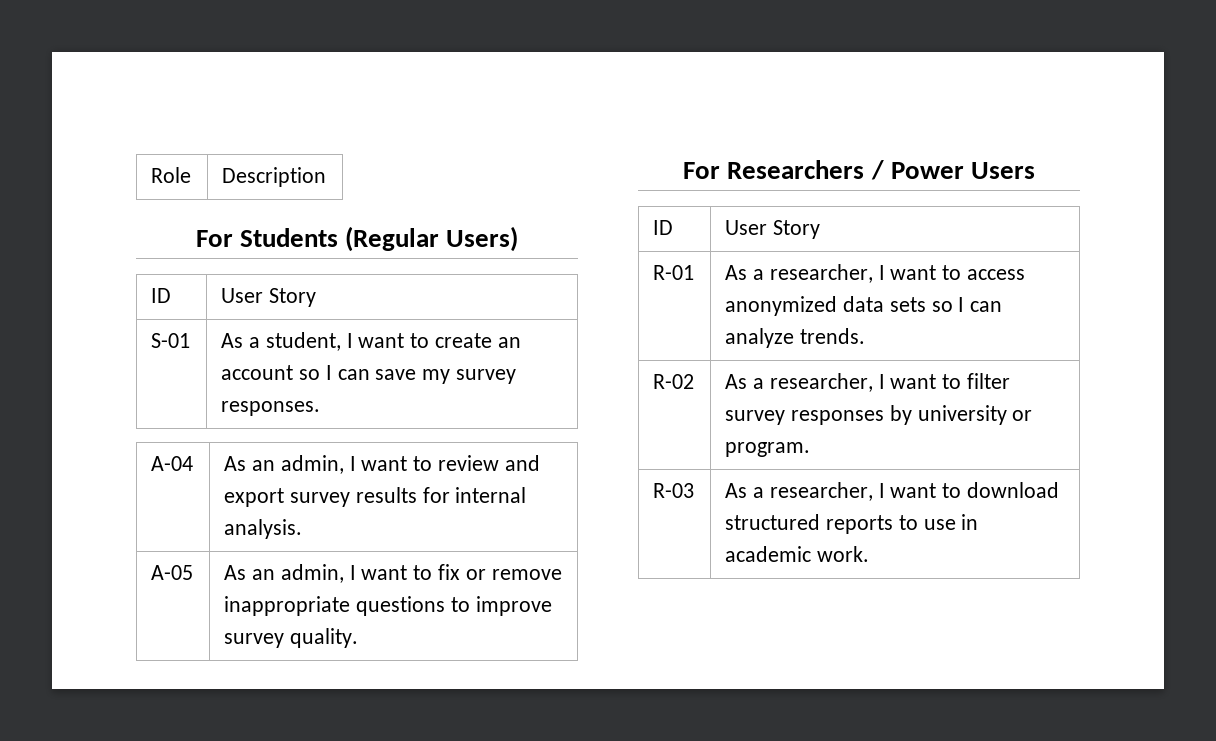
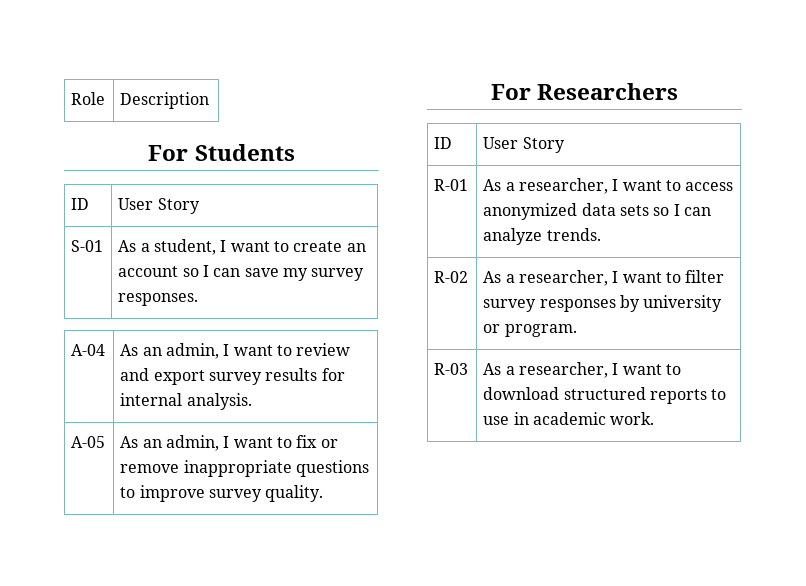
[345,226,519,252] (Regular Users) -> (295, 152) none
[870,160,1036,180] / Power Users -> (679, 91) none

